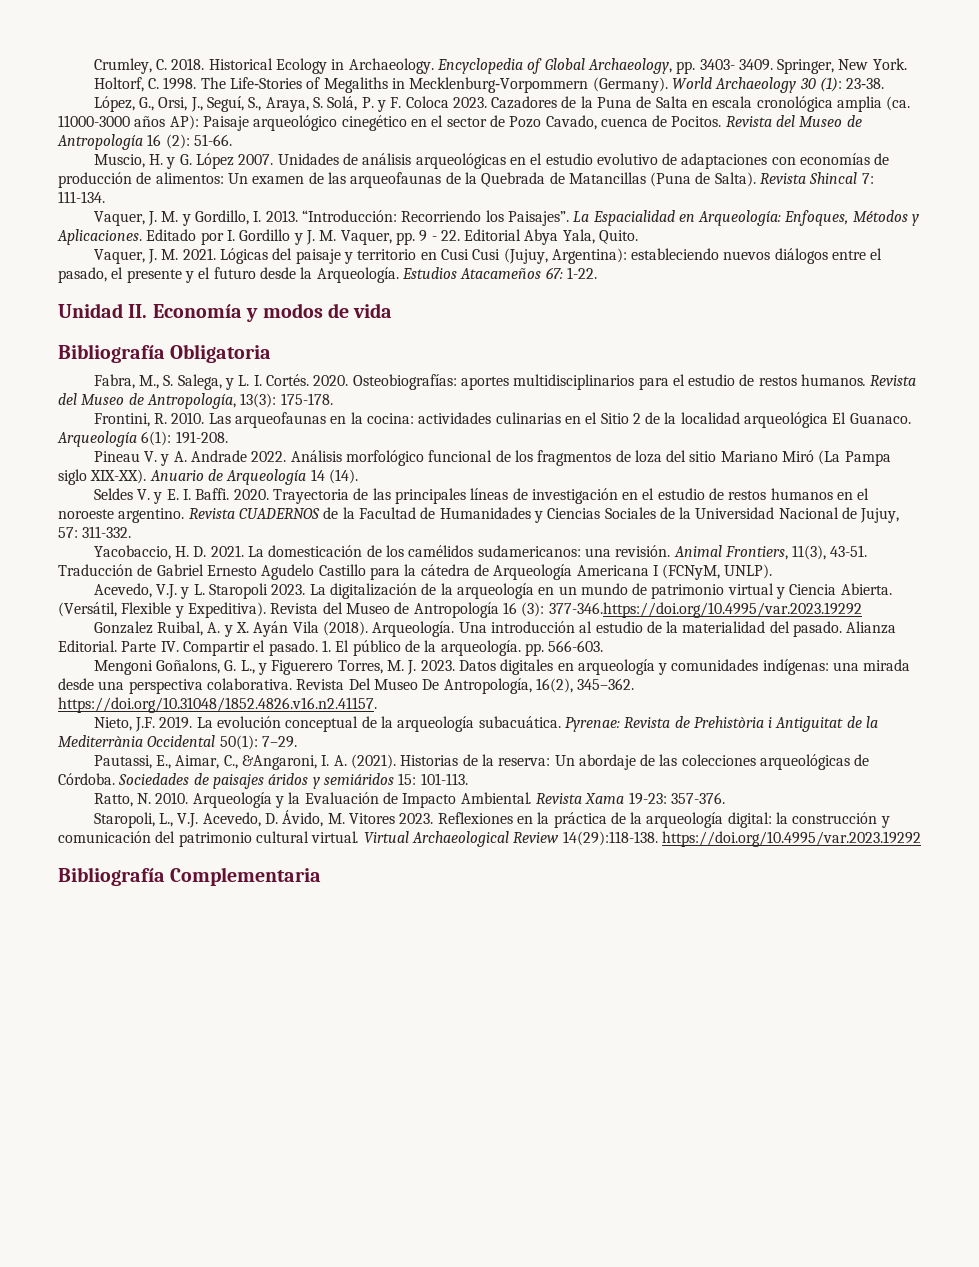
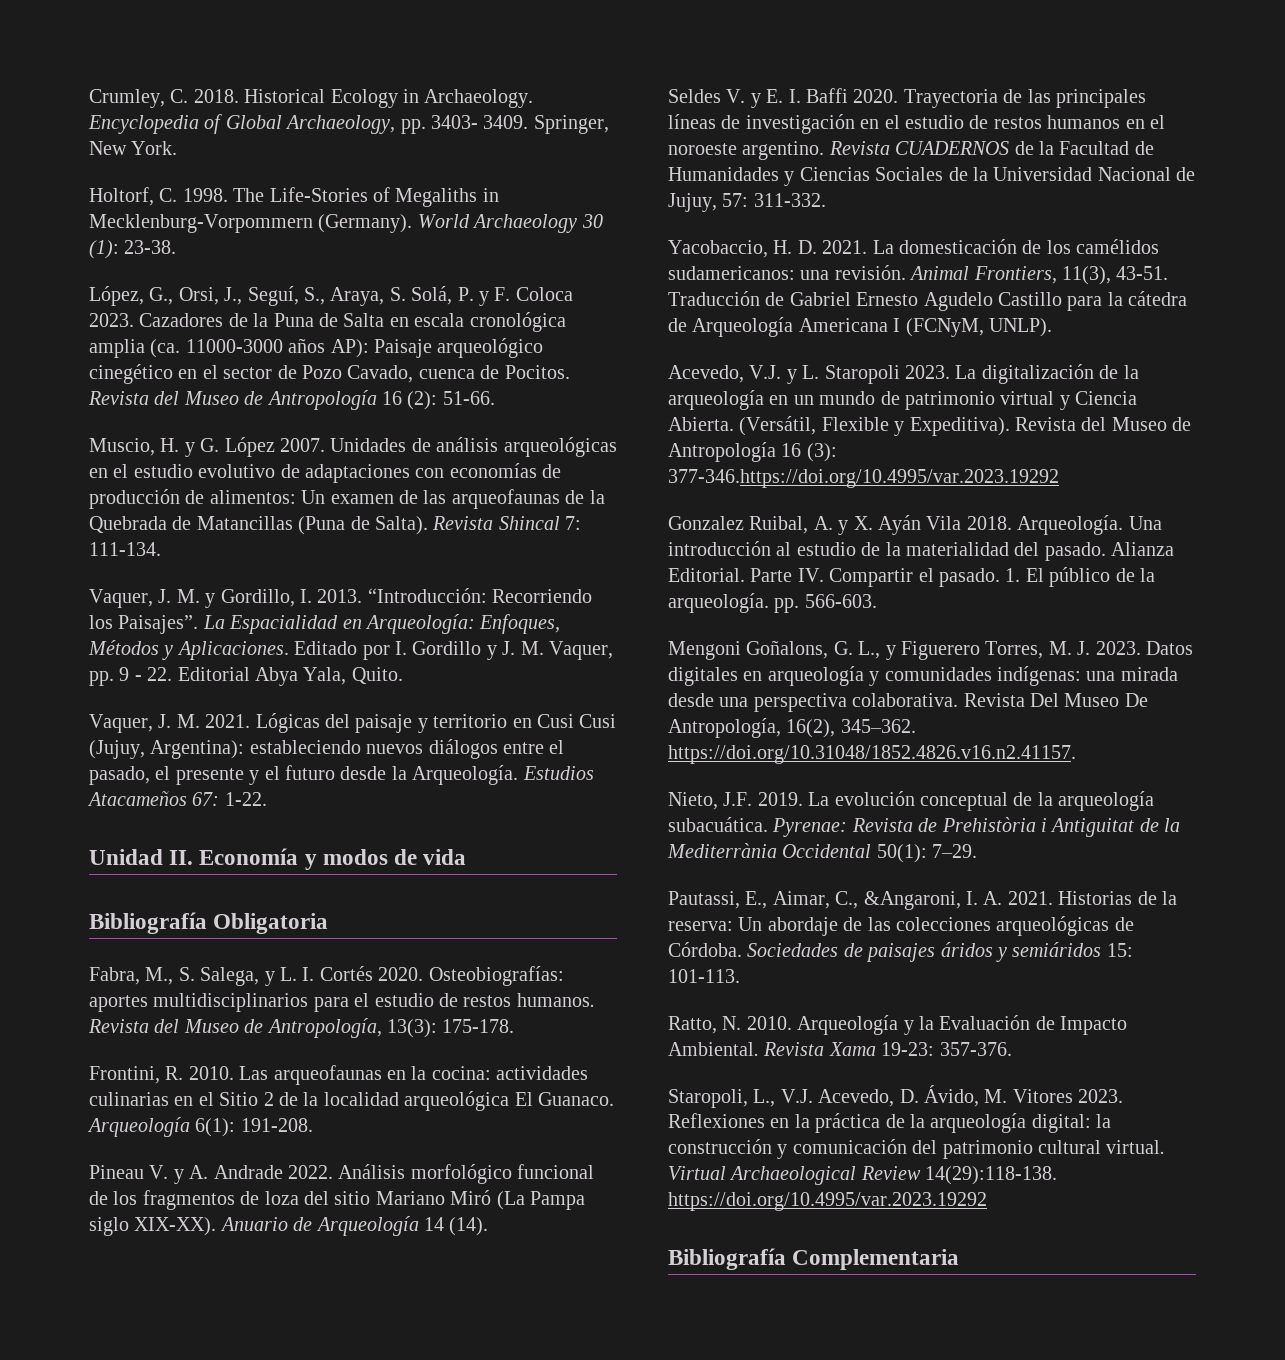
[265,374,309,386] Cortés. -> [319,966,373,981] Cortés
[195,488,230,500] Baffi. -> [806,88,848,103] Baffi
[322,621,368,636] (2018). -> [966,516,1012,530] 2018.
[350,754,396,769] (2021). -> [1007,891,1053,905] 2021.

